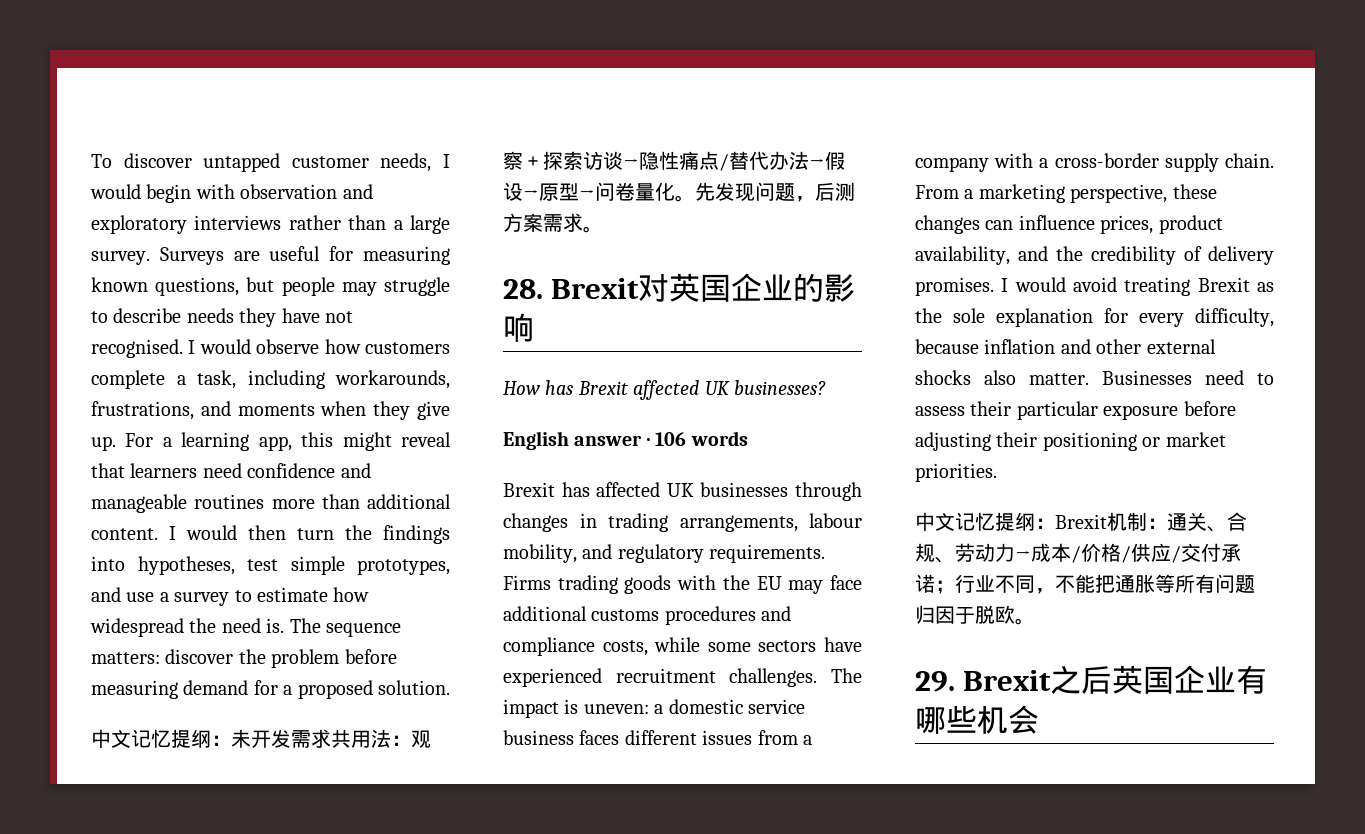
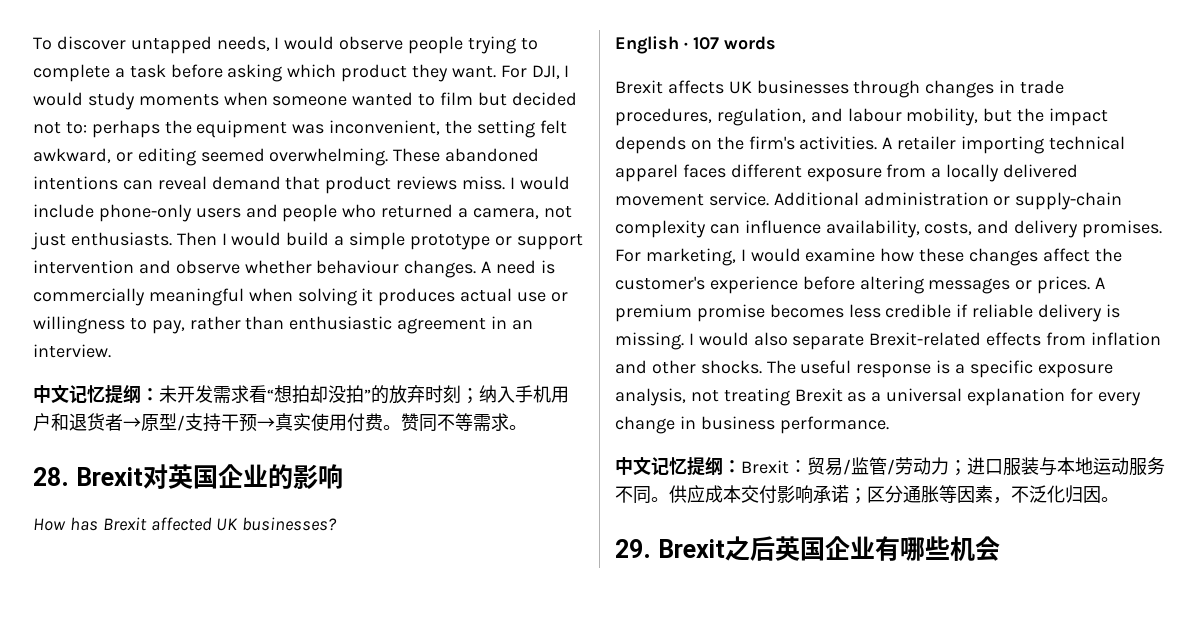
[291,156,369,168] customer -> (212, 45) none
[146,184,373,203] [91,215,450,234] [91,246,451,265] [91,277,450,296] [91,308,353,327] [91,339,450,358] [91,370,450,389] [91,401,451,420] [91,432,451,451] [91,463,371,478] [91,494,451,513] [91,525,450,544] [91,556,450,575] [91,587,370,606] [90,618,401,637] [91,649,397,668] [91,680,450,699] begin with observation and exploratory interviews rather than a large survey. Surveys are useful for measuring known questions, but people may struggle to describe needs they have not recognised. I would observe how customers complete a task, including workarounds, frustrations, and moments when they give up. For a learning app, this might reveal that learners need confidence and manageable routines more than additional content. I would then turn the findings into hypotheses, test simple prototypes, and use a survey to estimate how widespread the need is. The sequence matters: discover the problem before measuring demand for a proposed solution. -> [339,36,538,54] [33,64,570,82] [33,92,577,110] [33,120,567,138] [33,148,540,166] [33,176,570,194] [33,204,572,222] [31,232,583,250] [33,260,555,278] [33,288,568,306] [33,316,533,334] [33,344,111,358] observe people trying to complete a task before asking which product they want. For DJI, I would study moments when someone wanted to film but decided not to: perhaps the equipment was inconvenient, the setting felt awkward, or editing seemed overwhelming. These abandoned intentions can reveal demand that product reviews miss. I would include phone-only users and people who returned a camera, not just enthusiasts. Then I would build a simple prototype or support intervention and observe whether behaviour changes. A need is commercially meaningful when solving it produces actual use or willingness to pay, rather than enthusiastic agreement in an interview.
[331,729,431,748] [503,151,845,171] [503,182,855,202] [503,213,543,232] 共用法：观察＋探索访谈→隐性痛点/替代办法→假设→原型→问卷量化。先发现问题，后测方案 -> [249,385,569,404] [33,413,473,432] 看“想拍却没拍”的放弃时刻；纳入手机用户和退货者→原型/支持干预→真实使用付费。赞同不等
[574,432,687,446] answer · 106 -> [683,37,719,50] · 107
[561,482,661,497] has affected -> [667,80,724,94] affects
[608,513,862,532] [503,544,826,563] [503,575,862,594] [503,606,792,625] [503,637,862,656] [503,668,862,687] [503,699,805,718] [503,730,574,745] trading arrangements, labour mobility, and regulatory requirements. Firms trading goods with the EU may face additional customs procedures and compliance costs, while some sectors have experienced recruitment challenges. The impact is uneven: a domestic service business -> [1020,80,1065,94] [615,108,1109,126] [615,136,1125,154] [615,164,678,182] trade procedures, regulation, and labour mobility, but the impact depends on the firm's activities. A retailer importing technical apparel
[702,730,753,745] issues -> [806,168,882,182] exposure
[915,153,1274,172] [915,184,1217,203] [915,215,1223,234] [915,246,1274,265] [915,277,1117,296] company with a cross-border supply chain. From a marketing perspective, these changes can influence prices, product availability, and the credibility of delivery promises. I would avoid -> [946,164,1079,182] [615,192,1123,210] [615,220,1163,238] [615,248,1122,266] [615,276,1106,294] [615,304,1120,322] [615,332,1161,350] [615,360,1113,378] [615,388,719,406] locally delivered movement service. Additional administration or supply-chain complexity can influence availability, costs, and delivery promises. For marketing, I would examine how these changes affect the customer's experience before altering messages or prices. A premium promise becomes less credible if reliable delivery is missing. I would also separate Brexit-related effects from inflation and other shocks. The useful response is a specific exposure analysis, not
[915,308,985,323] the sole -> [871,388,963,402] a universal
[1195,308,1274,327] [915,339,1216,354] [915,370,1274,385] [915,401,1236,420] [915,432,1226,451] [915,463,997,482] difficulty, because inflation and other external shocks also matter. Businesses need to assess their particular exposure before adjusting their positioning or market priorities. -> [615,416,889,434] change in business performance.
[1107,512,1247,532] [915,543,1241,563] [915,574,1255,594] [915,605,1015,624] 机制：通关、合规、劳动力→成本/价格/供应/交付承诺；行业不同，不能把通胀等所有问题归因于脱欧 -> [789,457,1165,476] [615,485,1101,504] ：贸易/监管/劳动力；进口服装与本地运动服务不同。供应成本交付影响承诺；区分通胀等因素，不泛化归因

